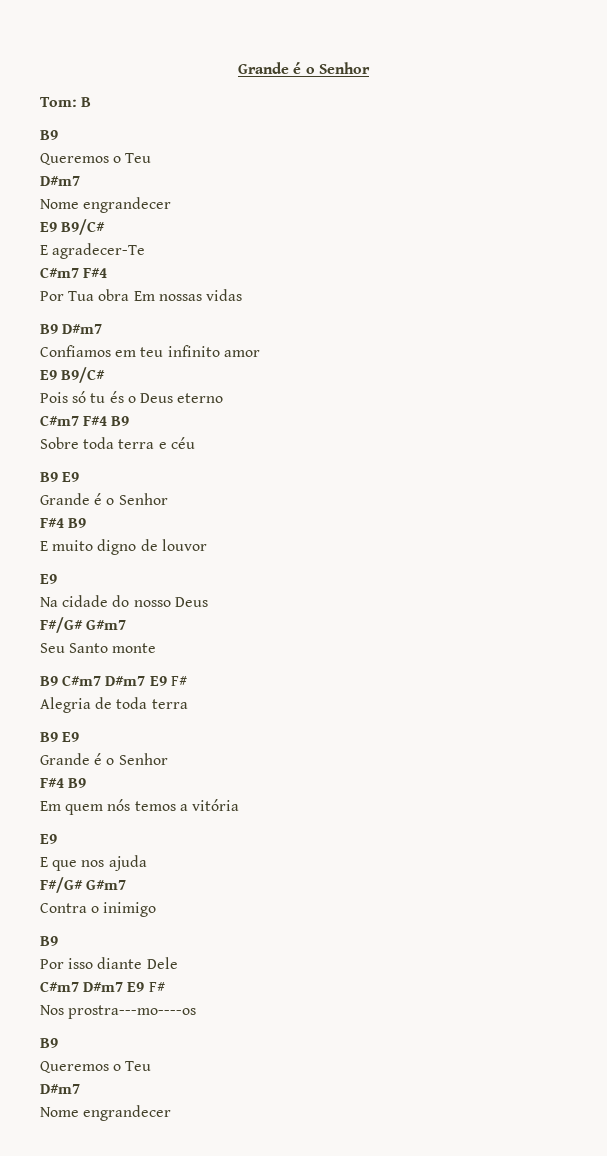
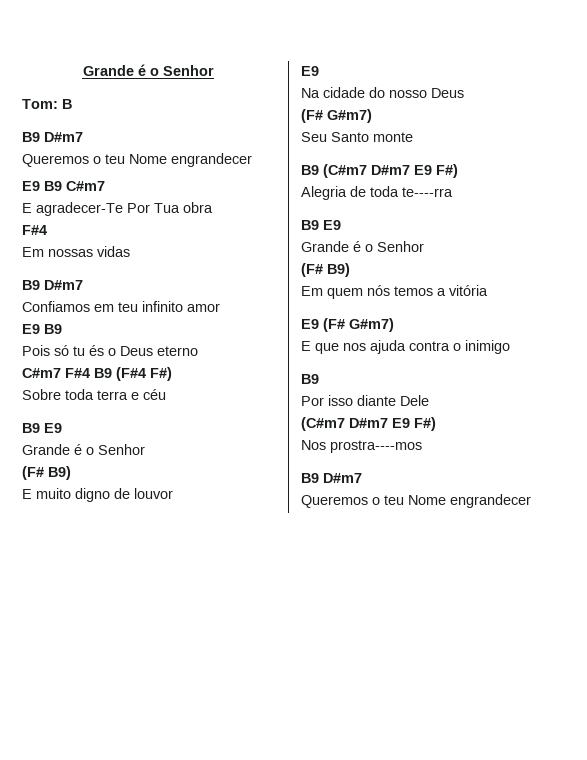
[40,153,152,165] [40,176,80,186] // Queremos o Teu // D#m7 // -> [44,132,83,142] [22,154,125,167] D#m7 // Queremos o teu
[61,219,106,235] B9/C# -> [44,181,105,191] B9 C#m7
[40,267,108,278] // C#m7 F#4 // -> (123, 209) none
(130, 295) none -> [22,225,47,235] // F#4 //
[61,367,106,383] B9/C# -> [44,324,62,334] B9
(130, 421) none -> [116,367,172,381] (F#4 F#)
[40,518,87,528] F#4 B9 -> [22,466,71,480] (F# B9)
[40,617,127,633] F#/G# G#m7 -> [301,109,372,123] (F# G#m7)
[62,675,187,686] C#m7 D#m7 E9 F# -> [323,164,458,178] (C#m7 D#m7 E9 F#)
[151,699,188,709] [40,732,80,742] [40,753,168,765] [40,778,87,788] terra // B9 E9 // Grande é o Senhor // F#4 B9 -> [402,187,453,197] [301,220,341,230] [301,241,424,252] [301,263,350,277] te----rra // B9 E9 // Grande é o Senhor // (F# B9)
(57, 839) none -> [323,318,394,332] (F# G#m7)
[40,877,127,893] [40,903,87,913] // F#/G# G#m7 // Contra -> [409,341,450,351] contra
[40,981,165,992] C#m7 D#m7 E9 F# -> [301,417,436,431] (C#m7 D#m7 E9 F#)
[68,1005,197,1019] [40,1038,58,1048] [40,1061,152,1073] [40,1084,80,1094] prostra---mo----os // B9 // Queremos o Teu // D#m7 // -> [330,440,422,453] [301,473,362,483] [301,495,404,508] prostra----mos // B9 D#m7 // Queremos o teu

